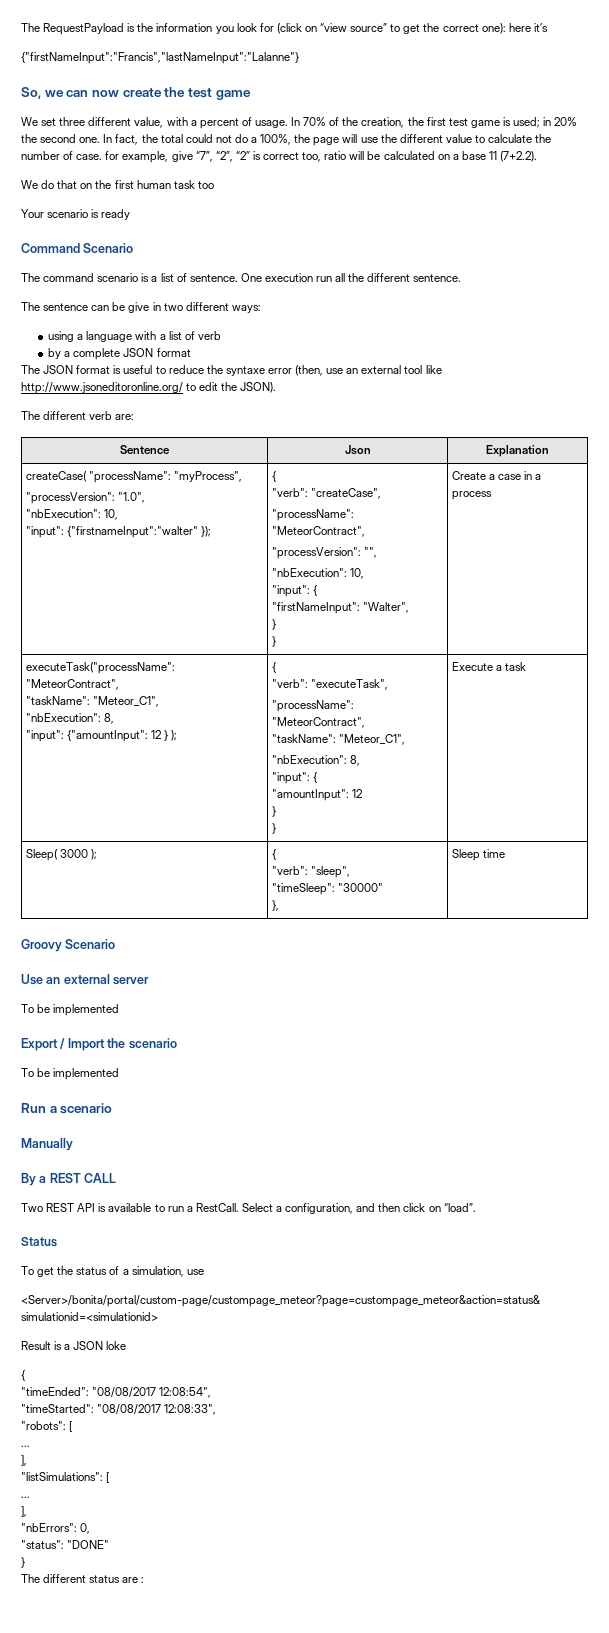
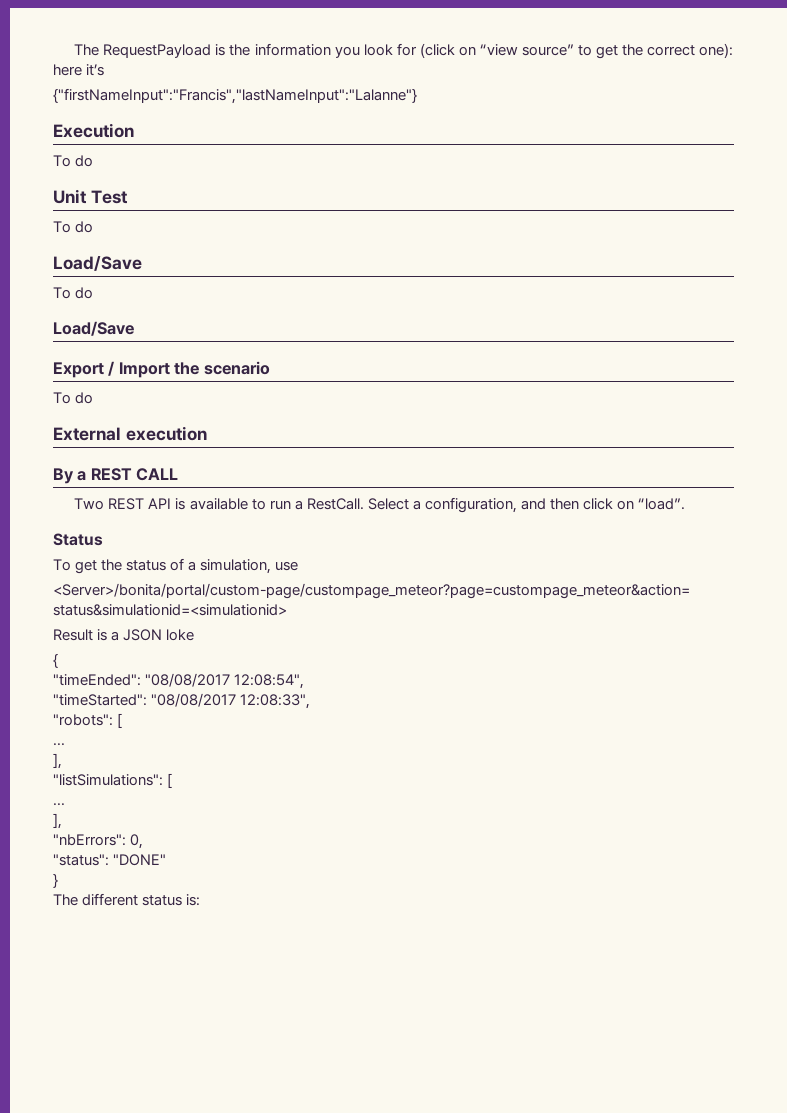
[21,87,251,100] [21,117,578,129] [21,134,552,146] [21,151,538,163] [21,180,214,189] [21,209,131,220] [21,243,134,253] [21,273,462,282] [21,302,261,313] [48,331,221,342] [48,348,191,360] [21,365,442,376] [21,382,277,394] [21,411,135,420] [120,445,170,454] [344,445,371,455] [486,445,549,457] [26,471,243,483] [26,492,146,504] [26,509,119,520] [26,526,212,538] [272,471,277,482] [272,488,382,499] [272,509,355,521] [272,526,366,537] [272,547,378,559] [272,568,365,579] [272,585,318,597] [272,602,410,614] [272,619,277,630] [272,636,277,647] [452,471,542,480] [452,491,493,500] [26,662,176,674] [26,679,120,690] [26,696,160,707] [26,713,115,724] [26,730,178,742] [272,662,277,673] [272,679,389,690] [272,700,355,712] [272,717,366,728] [272,734,406,745] [272,755,361,766] [272,772,318,784] [272,789,363,801] [272,806,277,817] [272,823,277,834] [452,662,527,671] [26,849,98,861] [272,849,277,860] [272,866,351,878] [272,883,384,895] [272,900,280,911] [452,849,506,861] [21,939,116,952] [21,974,150,985] [21,1004,120,1016] So, we can now create the test game // We set three different value, with a percent of usage. In 70% of the creation, the first test game is used; in 20% the second one. In fact, the total could not do a 100%, the page will use the different value to calculate the number of case. for example, give “7”, “2”, “2” is correct too, ratio will be calculated on a base 11 (7+2.2). // We do that on the first human task too // Your scenario is ready // Command Scenario // The command scenario is a list of sentence. One execution run all the different sentence. // The sentence can be give in two different ways: // using a language with a list of verb // by a complete JSON format // The JSON format is useful to reduce the syntaxe error (then, use an external tool like http://www.jsoneditoronline.org/ to edit the JSON). // The different verb are: // Sentence | Json | Explanation // createCase( "processName": "myProcess", // "processVersion": "1.0", // "nbExecution": 10, // "input": {"firstnameInput":"walter" }); | { // "verb": "createCase", // "processName": "MeteorContract", // "processVersion": "", // "nbExecution": 10, // "input": { // "firstNameInput": "Walter", // } // } | Create a case in a process // executeTask("processName": "MeteorContract", // "taskName": "Meteor_C1", // "nbExecution": 8, // "input": {"amountInput": 12 } ); | { // "verb": "executeTask", // "processName": "MeteorContract", // "taskName": "Meteor_C1", // "nbExecution": 8, // "input": { // "amountInput": 12 // } // } | Execute a task // Sleep( 3000 ); | { // "verb": "sleep", // "timeSleep": "30000" // }, | Sleep time // Groovy Scenario // Use an external server // To be implemented -> [53,123,134,138] [53,155,94,167] [53,189,128,204] [53,221,94,233] [53,256,142,271] [53,287,94,299] [53,321,134,336] Execution // To do // Unit Test // To do // Load/Save // To do // Load/Save
[37,1068,120,1080] [21,1103,113,1114] [21,1138,73,1151] be implemented // Run a scenario // Manually -> [75,392,94,404] [53,426,207,441] do // External execution
[122,1577,145,1583] are : -> [186,894,201,906] is:

